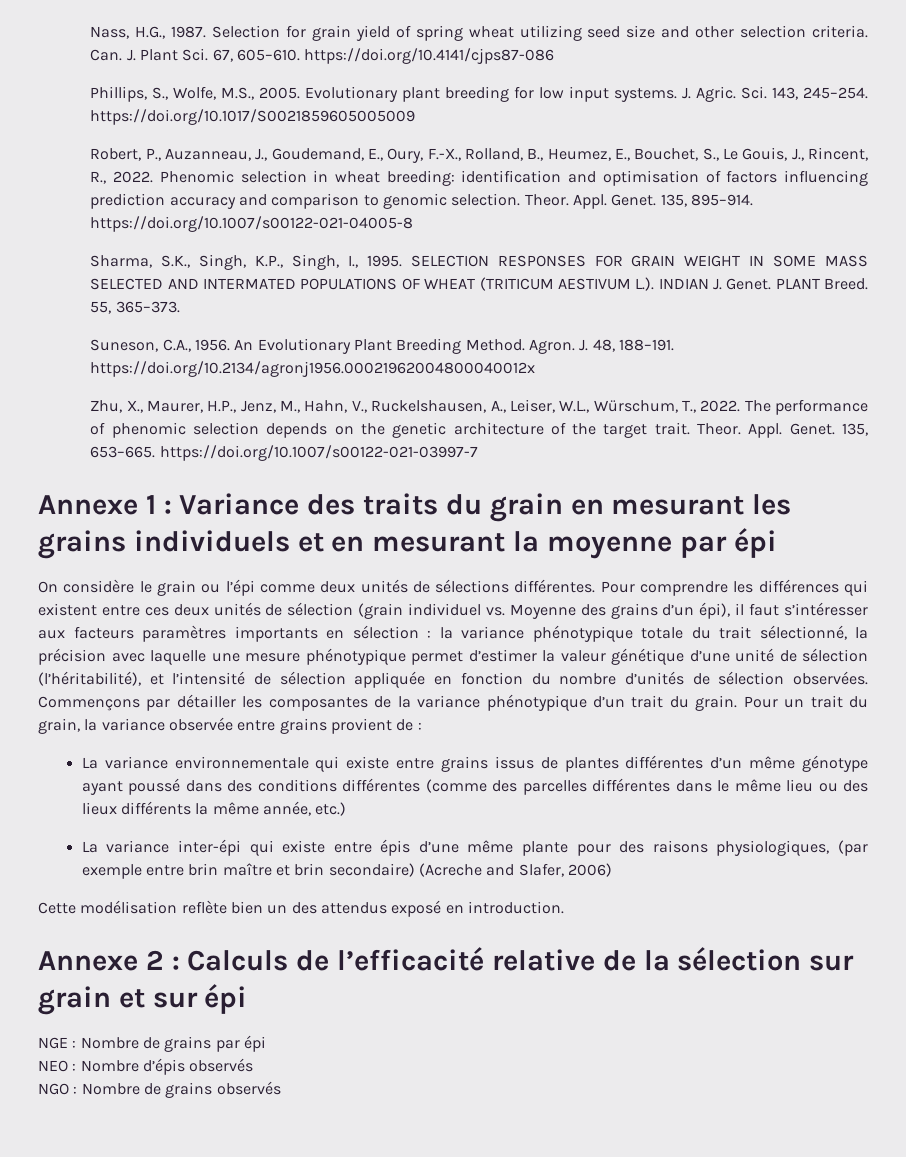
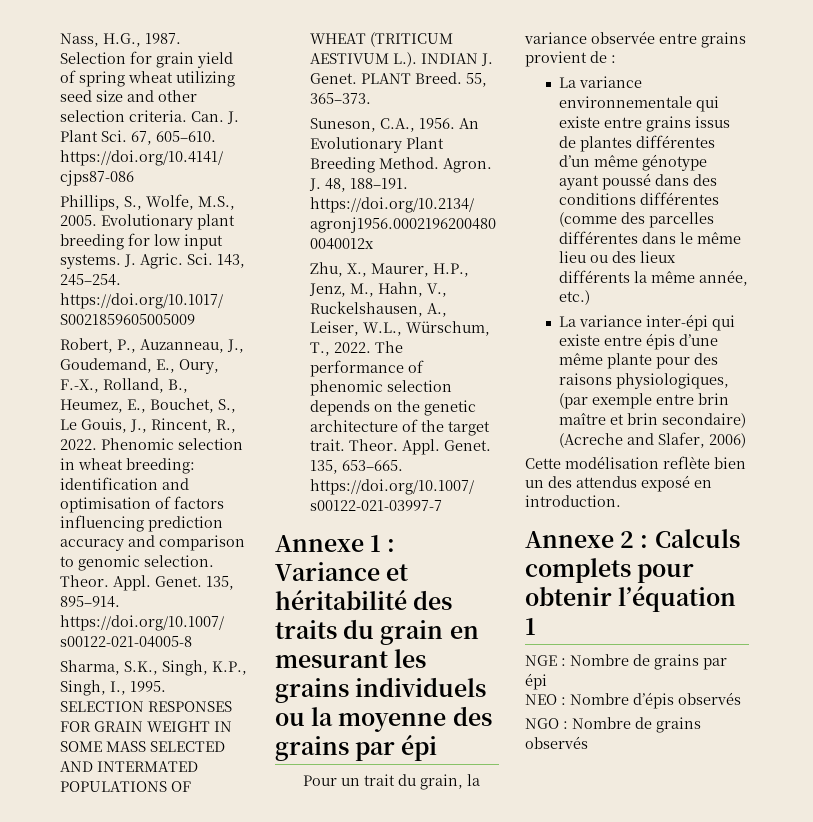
(300, 504) none -> [386,564,409,581] [275,590,407,610] et héritabilité
[297,528,777,559] [38,579,868,596] [38,602,868,619] [38,625,868,642] [38,648,868,665] [38,671,869,688] [38,694,738,711] et en mesurant la moyenne par épi // On considère le grain ou l’épi comme deux unités de sélections différentes. Pour comprendre les différences qui existent entre ces deux unités de sélection (grain individuel vs. Moyenne des grains d’un épi), il faut s’intéresser aux facteurs paramètres importants en sélection : la variance phénotypique totale du trait sélectionné, la précision avec laquelle une mesure phénotypique permet d’estimer la valeur génétique d’une unité de sélection (l’héritabilité), et l’intensité de sélection appliquée en fonction du nombre d’unités de sélection observées. Commençons par détailler les composantes de la variance phénotypique d’un trait du grain. -> [275,706,492,732] [275,735,438,761] ou la moyenne des grains par épi //
[296,947,855,971] [38,984,248,1015] de l’efficacité relative de la sélection sur grain et sur épi -> [525,558,695,583] [525,586,737,612] [525,618,536,635] complets pour obtenir l’équation 1

